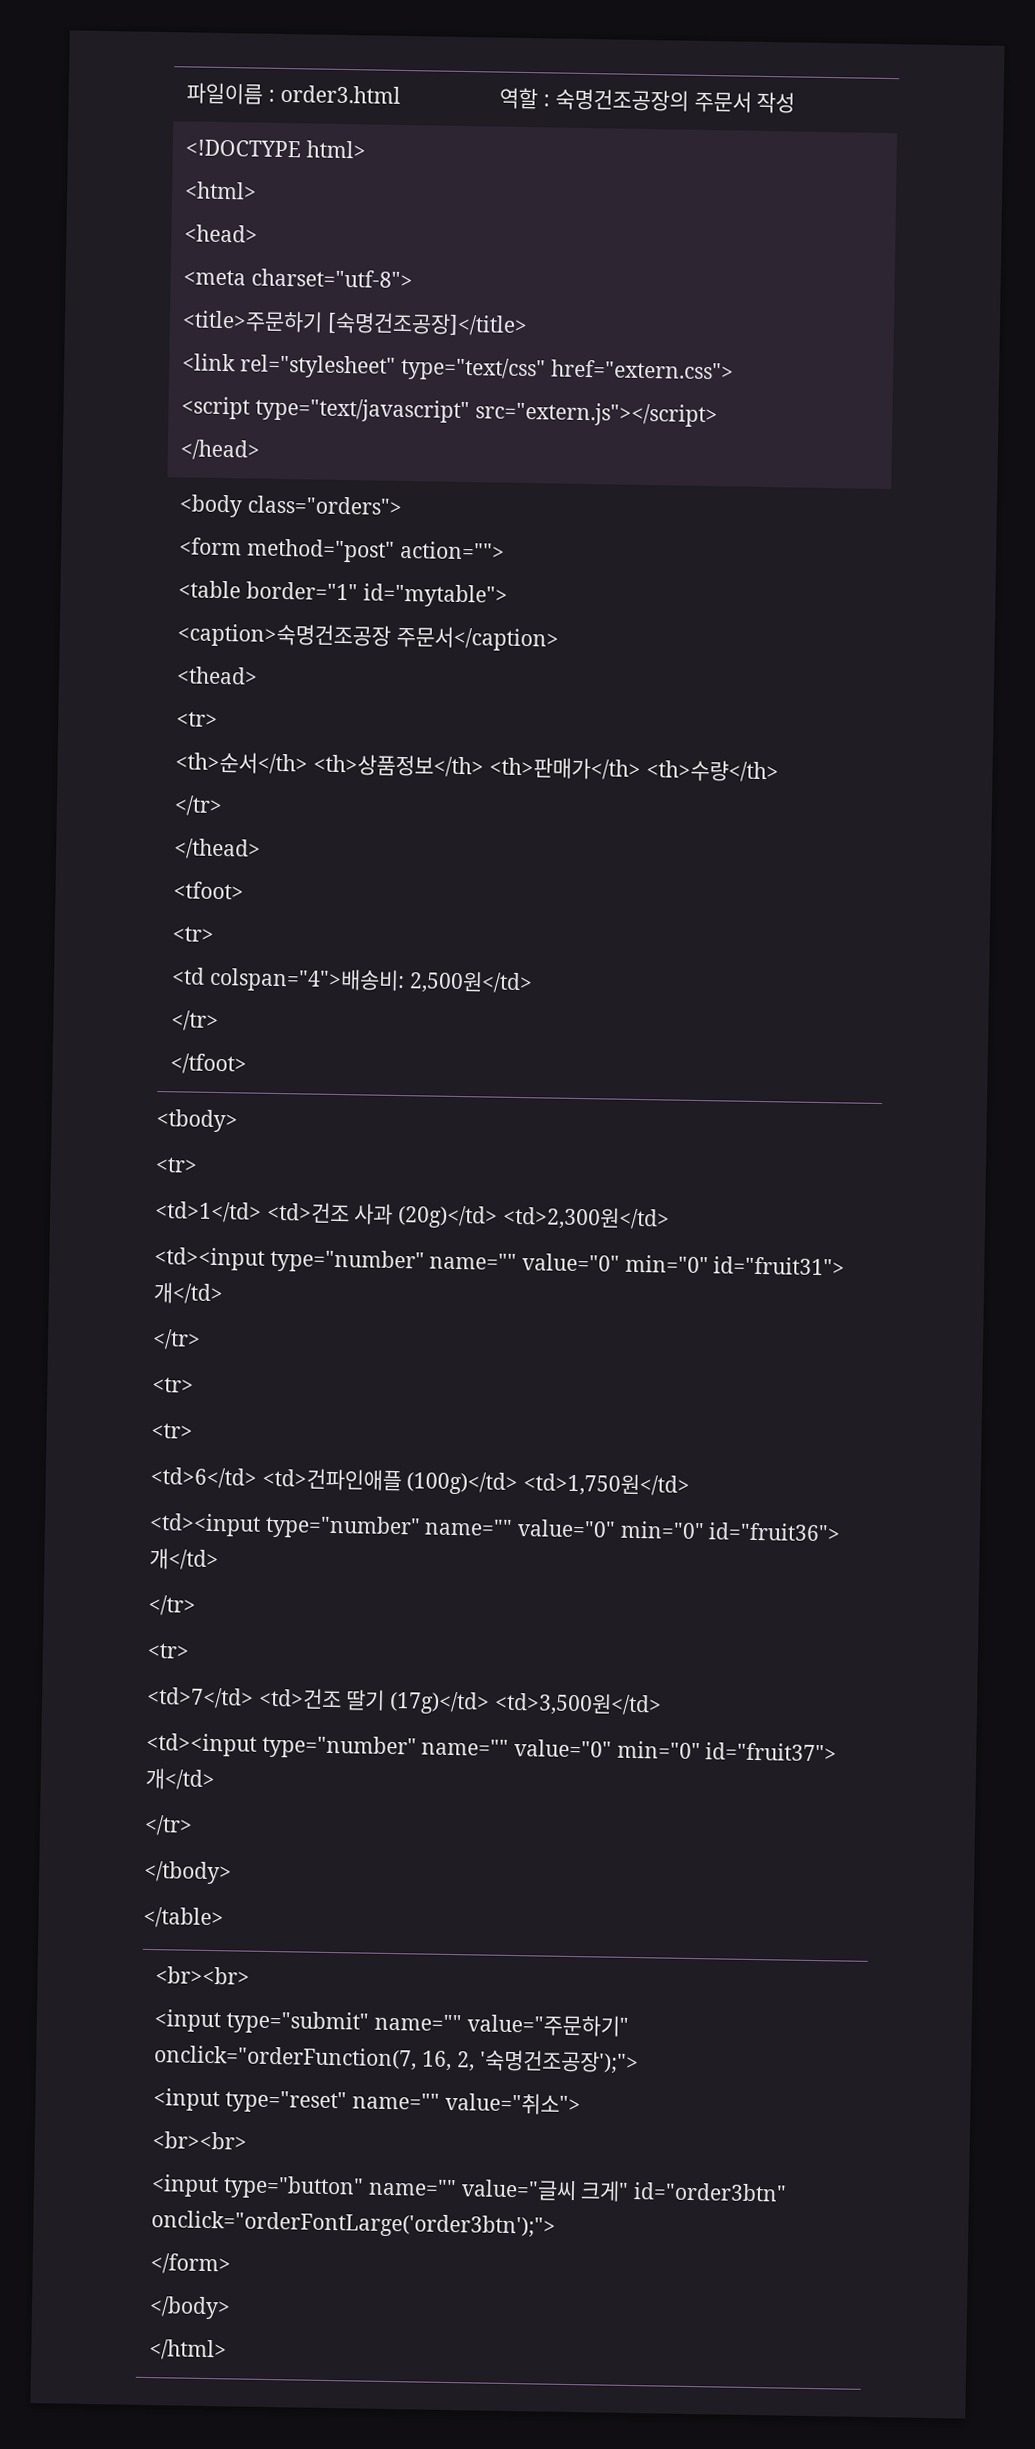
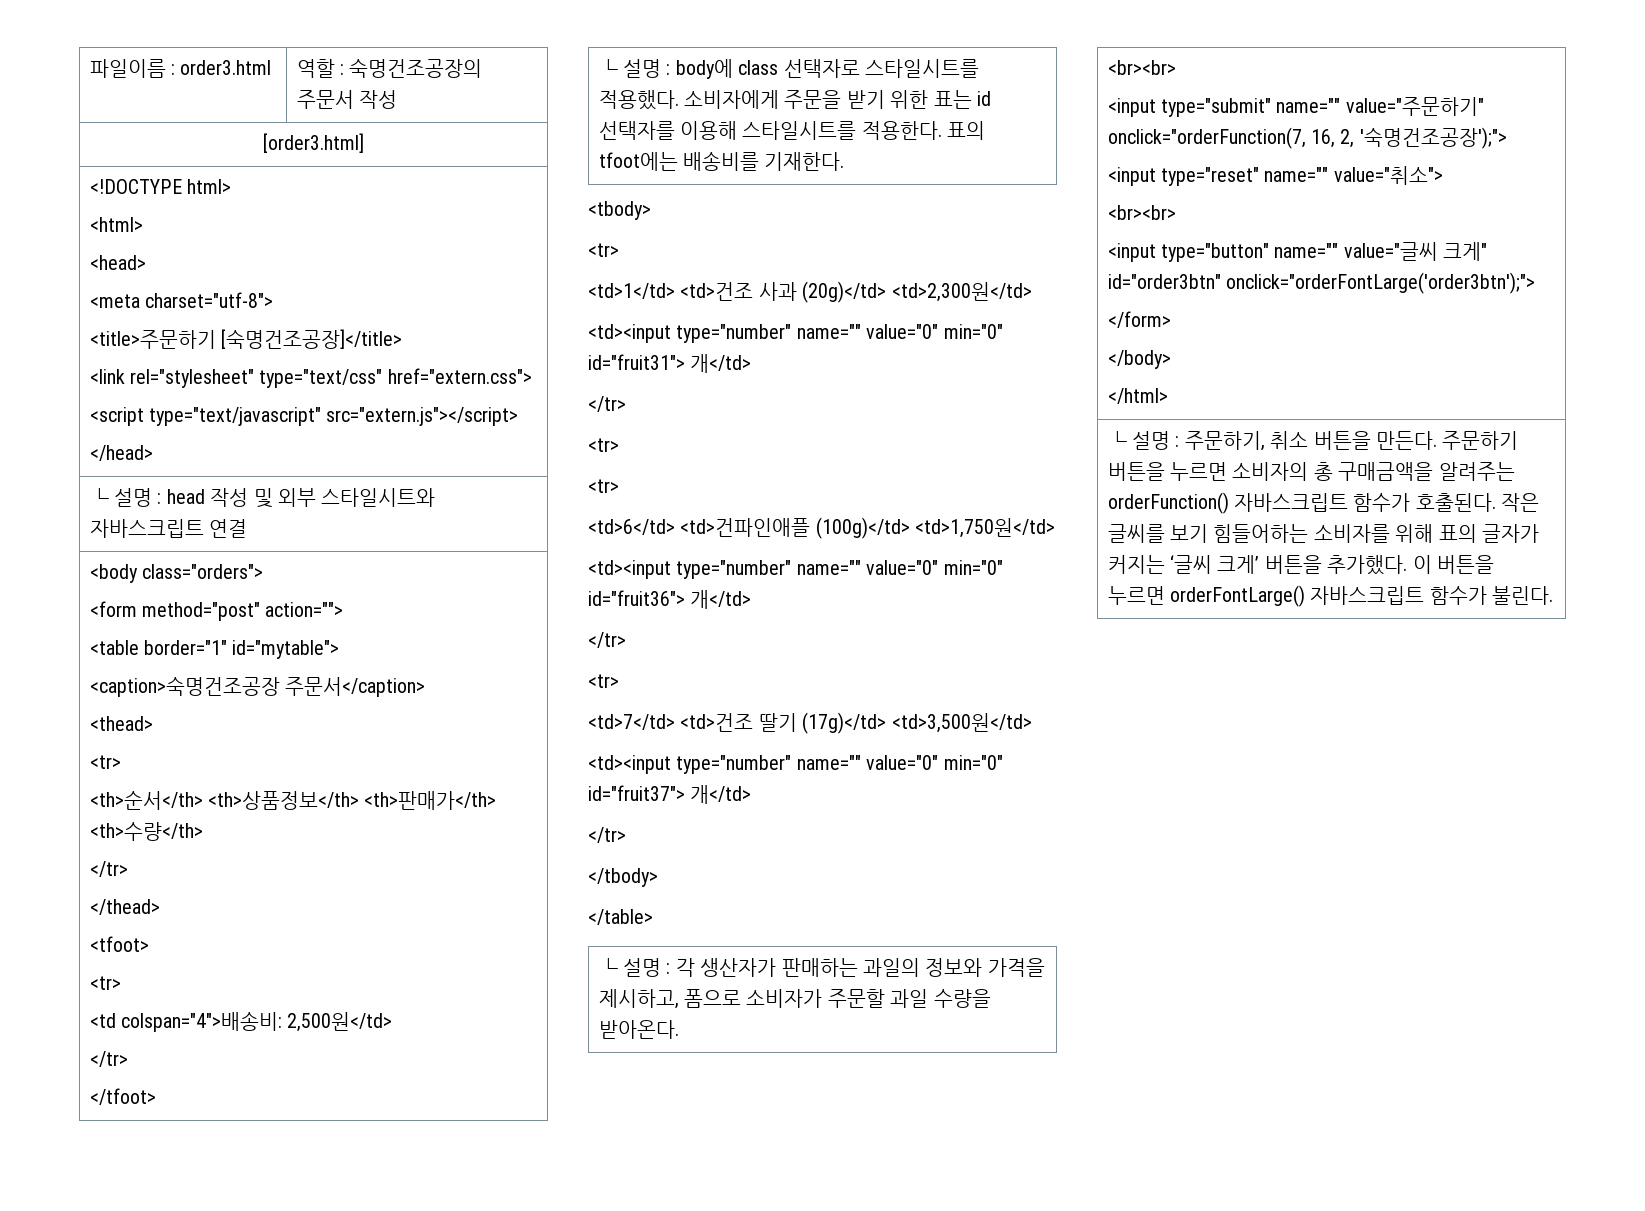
(796, 102) none -> [263,133,364,153] // [order3.html]
(261, 450) none -> [89,488,436,508] [89,519,248,538] // ┗ 설명 : head 작성 및 외부 스타일시트와 자바스크립트 연결
(248, 1064) none -> [598,59,980,79] [598,90,992,110] [598,121,986,140] [598,151,845,171] // ┗ 설명 : body에 class 선택자로 스타일시트를 적용했다. 소비자에게 주문을 받기 위한 표는 id 선택자를 이용해 스타일시트를 적용한다. 표의 tfoot에는 배송비를 기재한다.
(224, 1917) none -> [598,958,1045,977] [598,989,991,1009] [598,1020,679,1039] // ┗ 설명 : 각 생산자가 판매하는 과일의 정보와 가격을 제시하고, 폼으로 소비자가 주문할 과일 수량을 받아온다.
(228, 2350) none -> [1107,431,1519,451] [1107,462,1515,481] [1107,492,1540,514] [1107,524,1540,543] [1107,555,1495,575] [1107,585,1554,607] // ┗ 설명 : 주문하기, 취소 버튼을 만든다. 주문하기 버튼을 누르면 소비자의 총 구매금액을 알려주는 orderFunction() 자바스크립트 함수가 호출된다. 작은 글씨를 보기 힘들어하는 소비자를 위해 표의 글자가 커지는 ‘글씨 크게’ 버튼을 추가했다. 이 버튼을 누르면 orderFontLarge() 자바스크립트 함수가 불린다.

